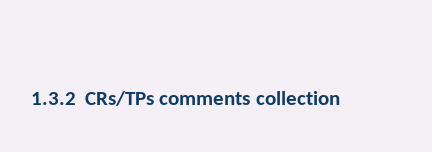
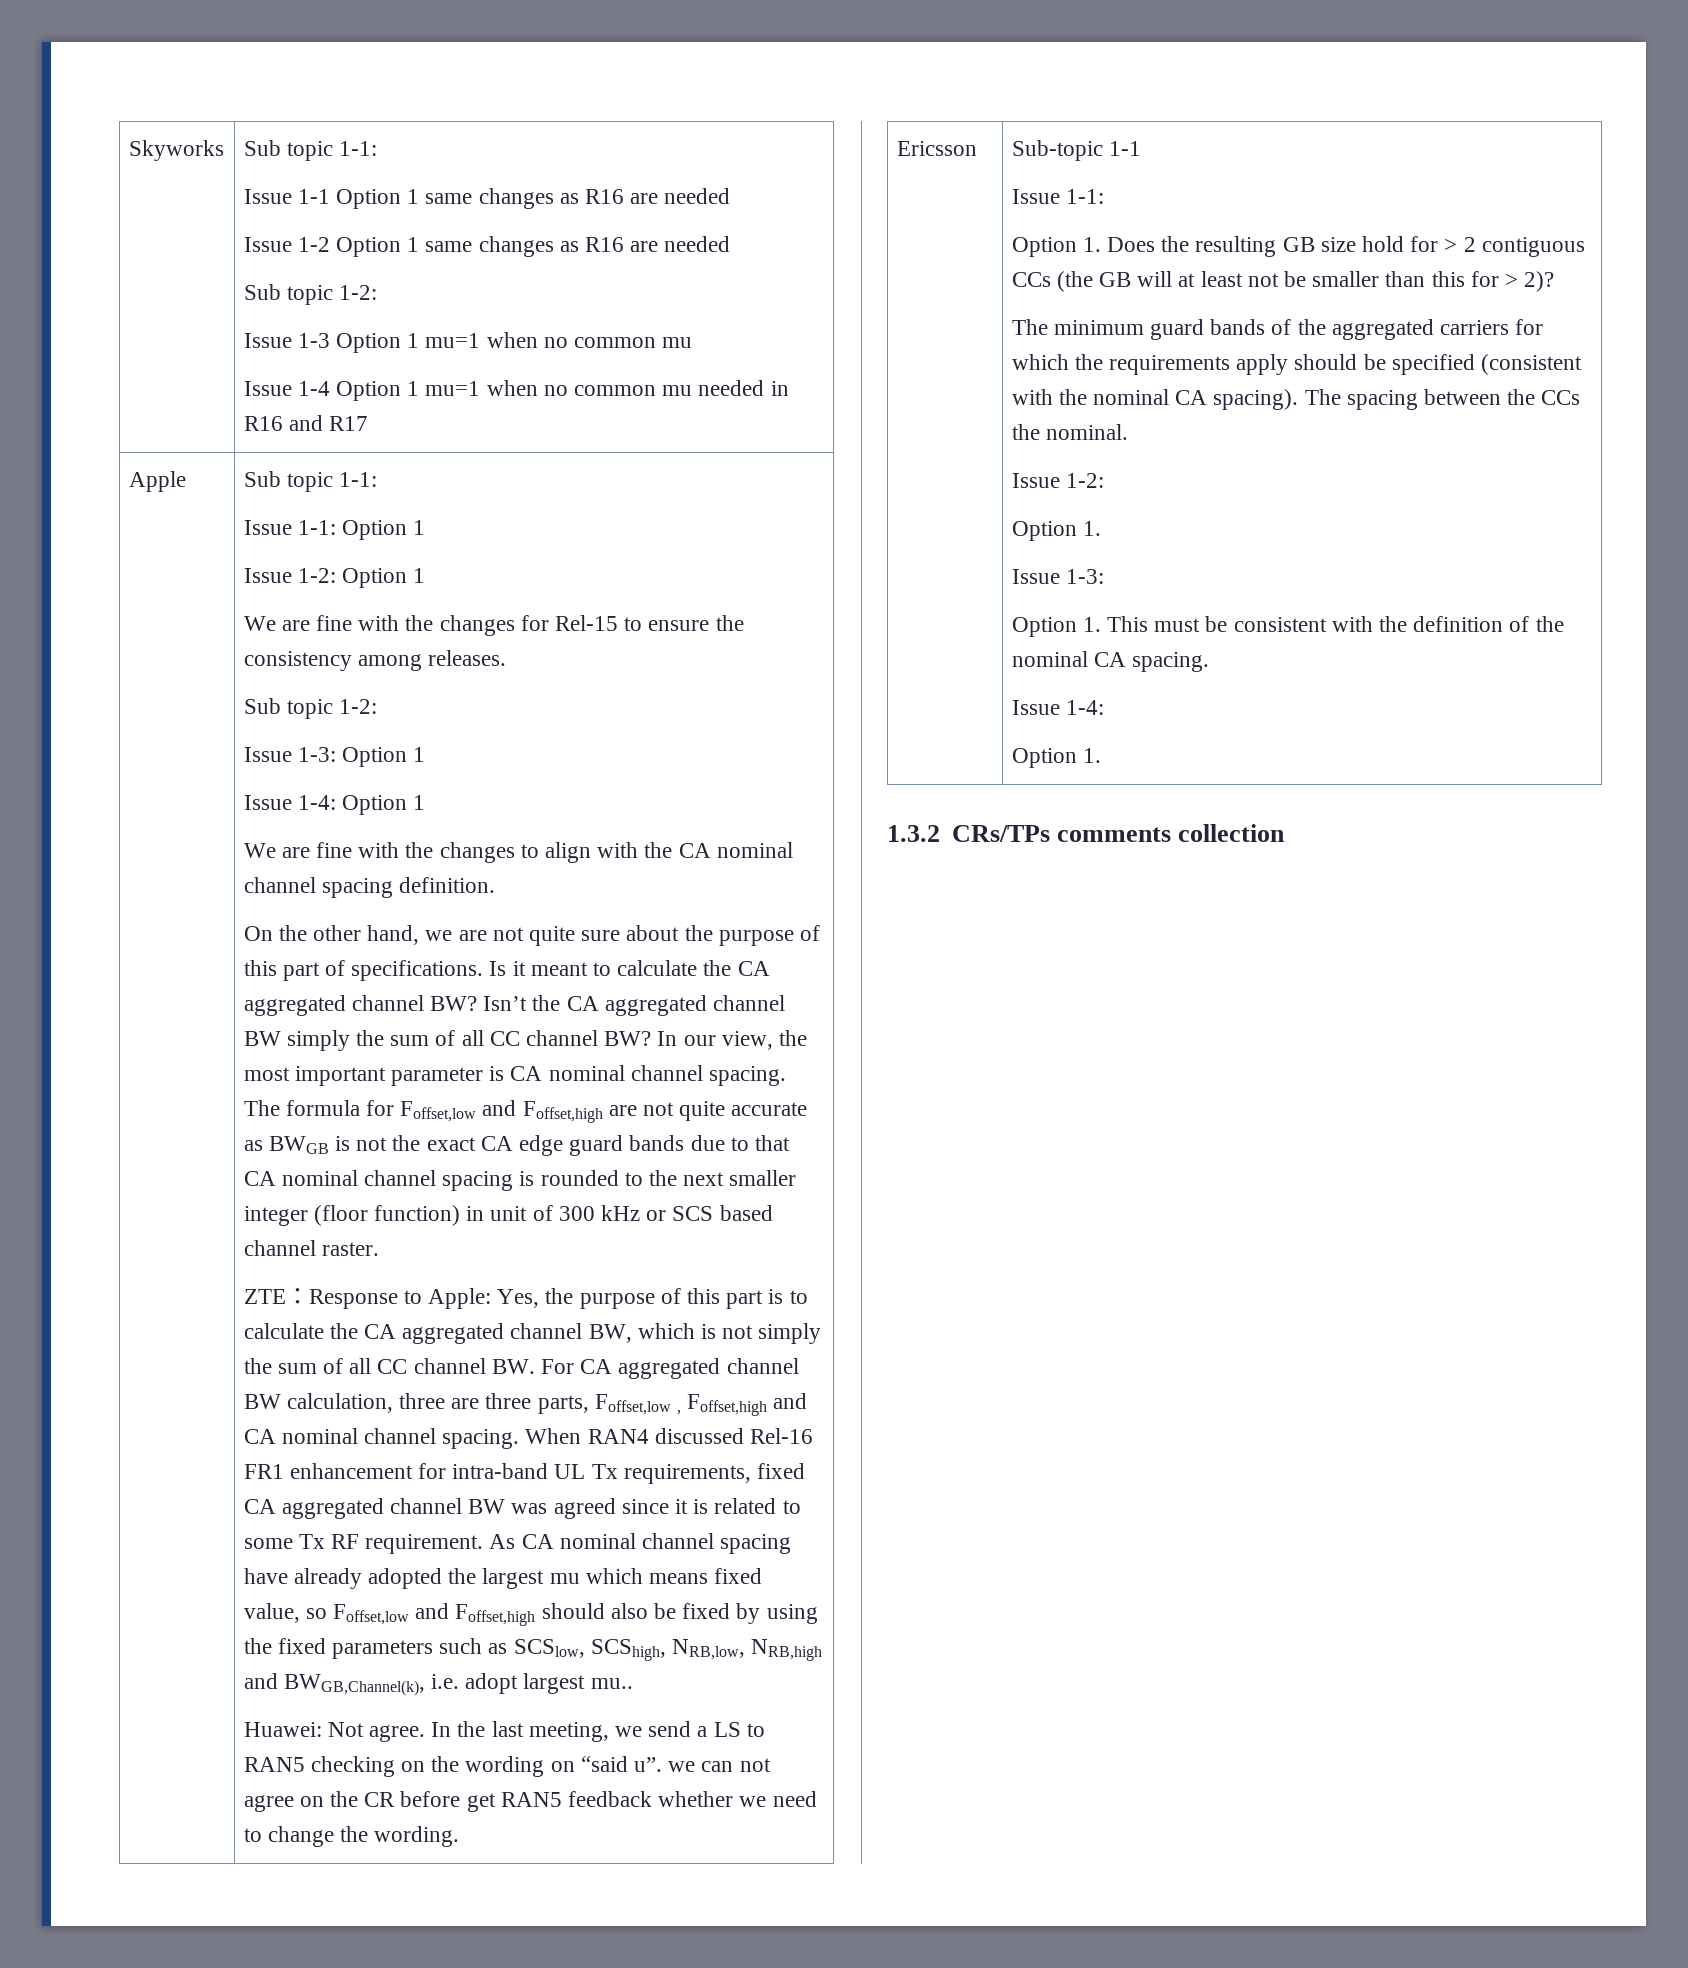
(31, 98) none -> [128,140,224,161] [243,140,377,161] [243,188,731,209] [243,236,731,257] [243,284,377,305] [243,332,693,353] [243,380,789,401] [243,415,368,431] [128,471,186,492] [243,471,377,492] [243,520,426,540] [243,568,426,588] [243,615,744,636] [243,650,506,671] [243,698,377,719] [243,747,426,767] [243,795,426,815] [243,842,793,863] [243,877,495,898] [243,925,821,946] [243,960,770,981] [243,995,786,1016] [243,1030,808,1051] [243,1065,787,1086] [243,1100,808,1123] [243,1135,791,1156] [243,1170,797,1191] [243,1205,773,1226] [243,1240,379,1256] [243,1288,808,1309] [243,1323,822,1344] [243,1358,799,1379] [243,1393,808,1416] [243,1428,814,1449] [243,1463,806,1484] [243,1498,801,1519] [243,1533,792,1554] [243,1568,763,1589] [243,1603,818,1626] [243,1638,823,1661] [243,1673,633,1696] [243,1721,765,1742] [243,1756,771,1777] [243,1791,817,1812] [243,1826,460,1847] [896,141,977,156] [1011,140,1141,161] [1011,189,1104,204] [1011,236,1585,257] [1011,271,1555,292] [1011,319,1544,340] [1011,354,1583,375] [1011,389,1581,410] [1011,424,1128,440] [1011,473,1104,488] [1011,521,1101,541] [1011,569,1104,584] [1011,616,1564,637] [1011,651,1209,672] [1011,700,1104,715] [1011,748,1101,768] Skyworks | Sub topic 1-1: // Issue 1-1 Option 1 same changes as R16 are needed // Issue 1-2 Option 1 same changes as R16 are needed // Sub topic 1-2: // Issue 1-3 Option 1 mu=1 when no common mu // Issue 1-4 Option 1 mu=1 when no common mu needed in R16 and R17 // Apple | Sub topic 1-1: // Issue 1-1: Option 1 // Issue 1-2: Option 1 // We are fine with the changes for Rel-15 to ensure the consistency among releases. // Sub topic 1-2: // Issue 1-3: Option 1 // Issue 1-4: Option 1 // We are fine with the changes to align with the CA nominal channel spacing definition. // On the other hand, we are not quite sure about the purpose of this part of specifications. Is it meant to calculate the CA aggregated channel BW? Isn’t the CA aggregated channel BW simply the sum of all CC channel BW? In our view, the most important parameter is CA nominal channel spacing. The formula for Foffset,low and Foffset,high are not quite accurate as BWGB is not the exact CA edge guard bands due to that CA nominal channel spacing is rounded to the next smaller integer (floor function) in unit of 300 kHz or SCS based channel raster. // ZTE：Response to Apple: Yes, the purpose of this part is to calculate the CA aggregated channel BW, which is not simply the sum of all CC channel BW. For CA aggregated channel BW calculation, three are three parts, Foffset,low , Foffset,high and CA nominal channel spacing. When RAN4 discussed Rel-16 FR1 enhancement for intra-band UL Tx requirements, fixed CA aggregated channel BW was agreed since it is related to some Tx RF requirement. As CA nominal channel spacing have already adopted the largest mu which means fixed value, so Foffset,low and Foffset,high should also be fixed by using the fixed parameters such as SCSlow, SCShigh, NRB,low, NRB,high and BWGB,Channel(k), i.e. adopt largest mu.. // Huawei: Not agree. In the last meeting, we send a LS to RAN5 checking on the wording on “said u”. we can not agree on the CR before get RAN5 feedback whether we need to change the wording. // Ericsson | Sub-topic 1-1 // Issue 1-1: // Option 1. Does the resulting GB size hold for > 2 contiguous CCs (the GB will at least not be smaller than this for > 2)? // The minimum guard bands of the aggregated carriers for which the requirements apply should be specified (consistent with the nominal CA spacing). The spacing between the CCs the nominal. // Issue 1-2: // Option 1. // Issue 1-3: // Option 1. This must be consistent with the definition of the nominal CA spacing. // Issue 1-4: // Option 1. //

